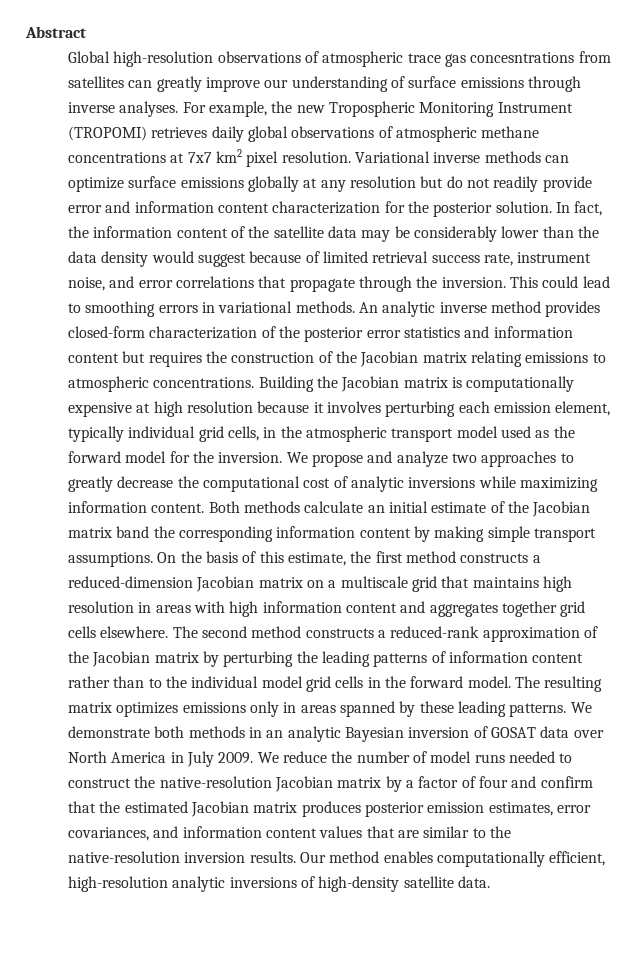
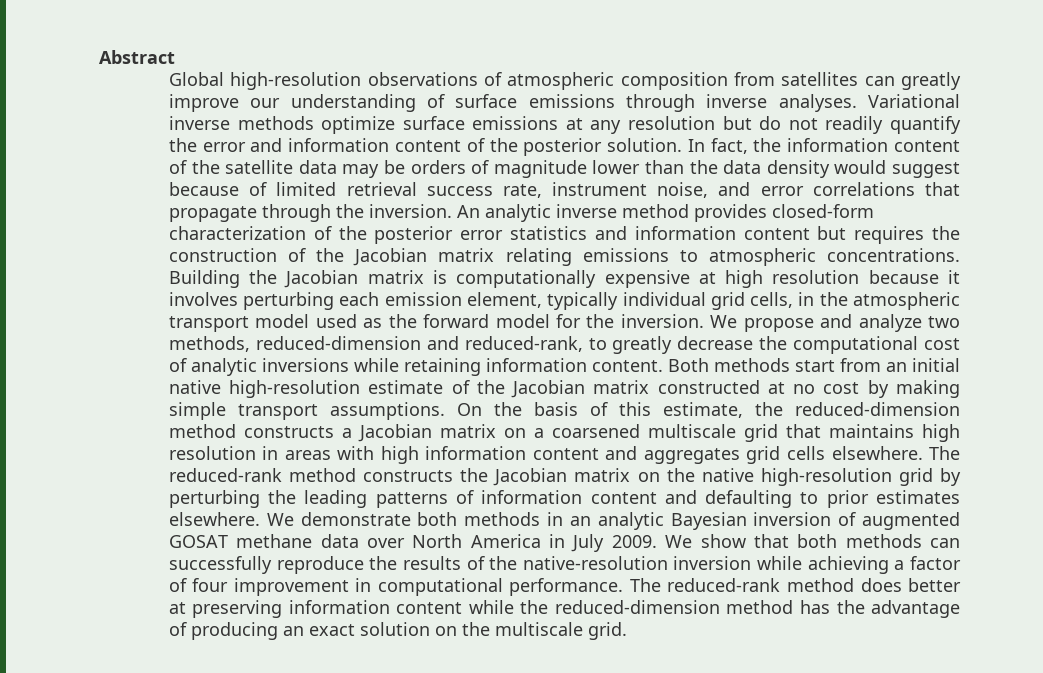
[407,52,575,67] trace gas concesntrations -> [620,72,728,90] composition
[182,101,573,117] [68,126,540,142] [68,149,351,167] For example, the new Tropospheric Monitoring Instrument (TROPOMI) retrieves daily global observations of atmospheric methane concentrations at 7x7 km2 pixel resolution. -> (857, 103) none
[544,155,569,163] can -> (314, 123) none
[248,176,300,192] globally -> (559, 123) none
[542,176,592,192] provide -> [890,116,962,134] [168,138,197,152] quantify the
[272,201,405,214] characterization for -> [466,138,485,152] of
[413,226,497,242] considerably -> [410,160,587,178] orders of magnitude
[509,276,610,288] [68,301,355,317] This could lead to smoothing errors in variational methods. -> (452, 211) none
[481,451,557,467] approaches -> [168,336,583,352] methods, reduced-dimension and reduced-rank,
[519,477,598,492] maximizing -> [403,358,481,376] retaining
[304,501,429,513] calculate an initial -> [794,358,960,372] [168,380,361,398] start from an initial native high-resolution
[116,526,411,542] band the corresponding information content -> [657,380,860,394] constructed at no cost
[375,551,541,563] [68,576,194,588] first method constructs a reduced-dimension -> [795,402,961,416] [168,424,352,438] reduced-dimension method constructs a
(337, 584) none -> [551,424,640,438] coarsened
[501,601,557,617] together -> (740, 456) none
[202,626,598,642] [68,651,199,667] second method constructs a reduced-rank approximation of the Jacobian matrix -> [168,468,933,486] reduced-rank method constructs the Jacobian matrix on the native high-resolution grid
[68,676,603,692] [68,701,567,717] rather than to the individual model grid cells in the forward model. The resulting matrix optimizes emissions only in areas spanned by these leading patterns. -> [664,490,961,508] [168,512,260,526] and defaulting to prior estimates elsewhere.
[490,727,536,738] GOSAT -> [862,512,960,530] [168,534,313,548] augmented GOSAT methane
[283,751,573,763] [68,776,593,792] [68,801,591,817] [68,826,511,841] [68,851,606,867] [68,876,491,892] reduce the number of model runs needed to construct the native-resolution Jacobian matrix by a factor of four and confirm that the estimated Jacobian matrix produces posterior emission estimates, error covariances, and information content values that are similar to the native-resolution inversion results. Our method enables computationally efficient, high-resolution analytic inversions of high-density satellite data. -> [700,534,961,548] [168,556,962,574] [168,578,962,596] [168,600,961,618] [168,622,627,640] show that both methods can successfully reproduce the results of the native-resolution inversion while achieving a factor of four improvement in computational performance. The reduced-rank method does better at preserving information content while the reduced-dimension method has the advantage of producing an exact solution on the multiscale grid.

